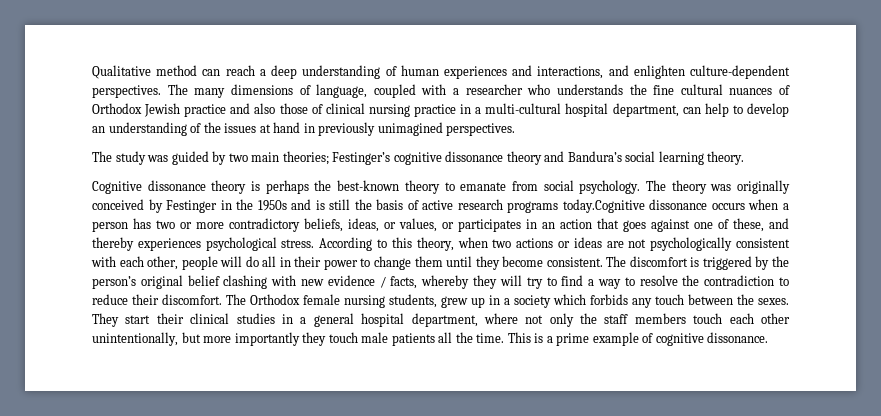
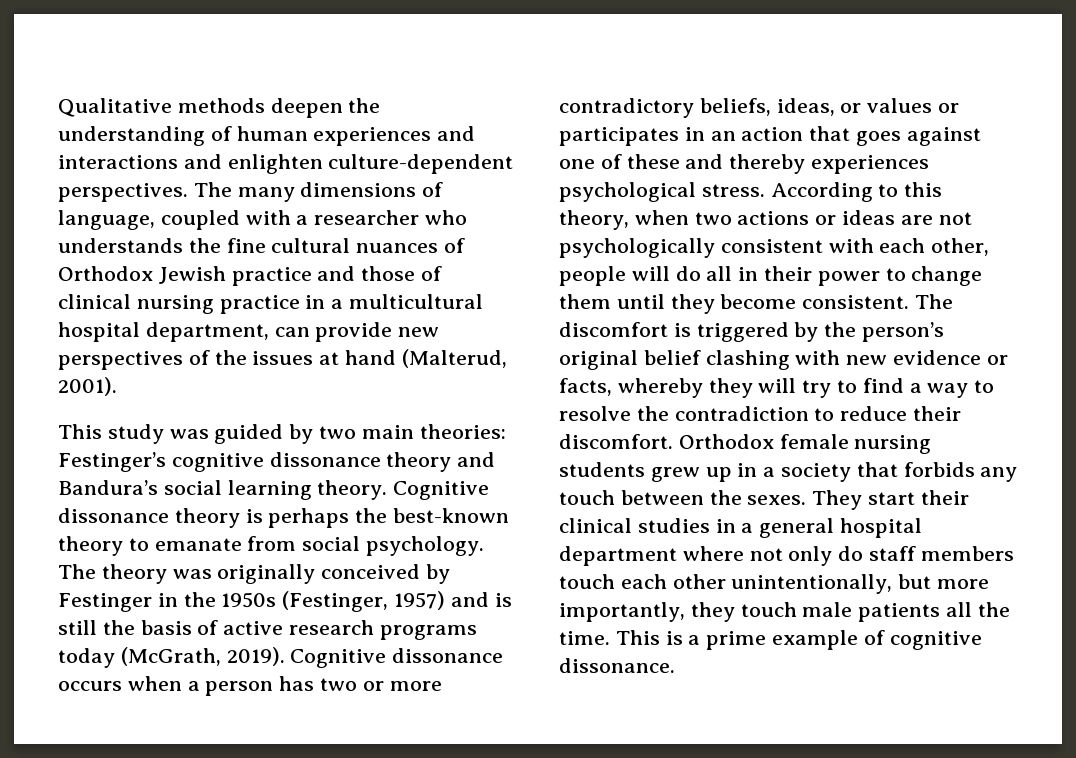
[156,65,298,79] method can reach a deep -> [177,98,381,118] methods deepen the
[537,66,604,79] interactions, -> [58,155,178,169] interactions
[254,103,276,114] also -> (356, 273) none
[485,103,562,114] multi-cultural -> [349,294,484,309] multicultural
[704,103,789,117] [92,122,187,136] help to develop an understanding -> [315,322,440,342] [58,351,183,370] provide new perspectives
[303,122,516,136] [92,151,112,162] in previously unimagined perspectives. // The -> [401,349,507,368] [58,377,117,396] [58,424,102,439] (Malterud, 2001). // This
[282,151,329,165] theories; -> [419,424,506,439] theories:
(745, 158) // -> (388, 490) none
(287, 205) none -> [282,591,445,612] (Festinger, 1957)
[562,199,645,213] today.Cognitive -> [58,647,387,668] today (McGrath, 2019). Cognitive
[399,218,437,232] values, -> [867,98,933,113] values
[733,218,764,232] these, -> [626,154,680,169] these
[379,276,386,288] / -> [986,355,1008,365] or
[226,294,246,305] The -> (673, 441) none
[389,294,437,308] students, -> [559,462,645,477] students
[553,294,586,305] which -> [856,462,898,477] that
[411,313,478,327] department, -> [559,546,677,566] department
[580,313,598,324] the -> [838,546,864,561] do
[234,332,300,346] importantly -> [559,602,685,622] importantly,

